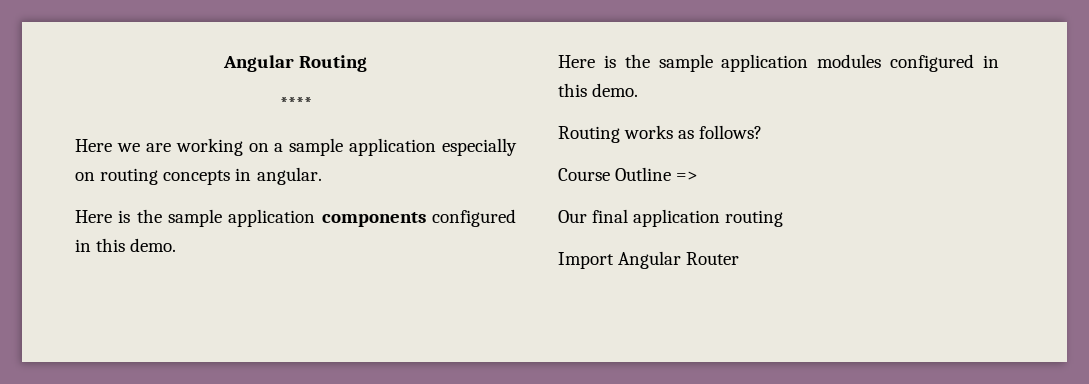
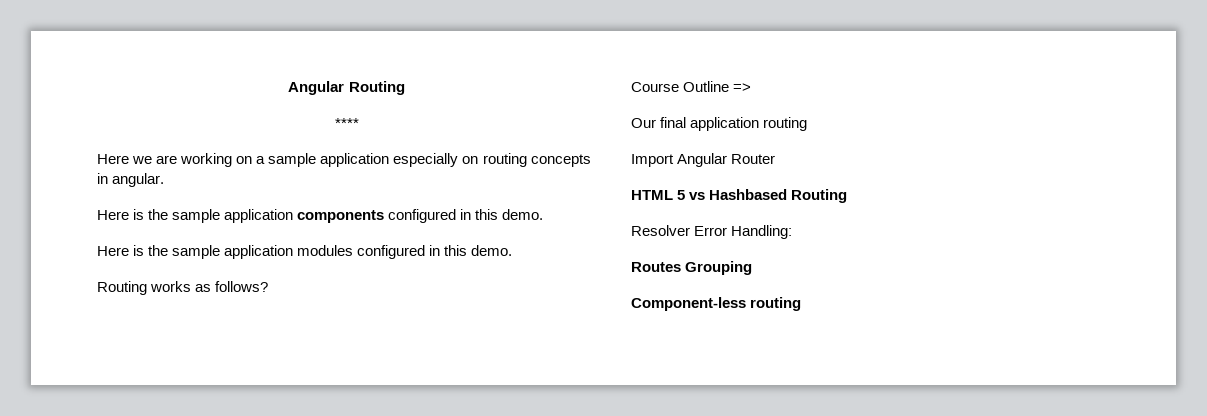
(740, 258) none -> [631,189,848,203] [631,225,793,239] [631,261,753,275] [631,297,802,311] // HTML 5 vs Hashbased Routing // Resolver Error Handling: // Routes Grouping // Component-less routing

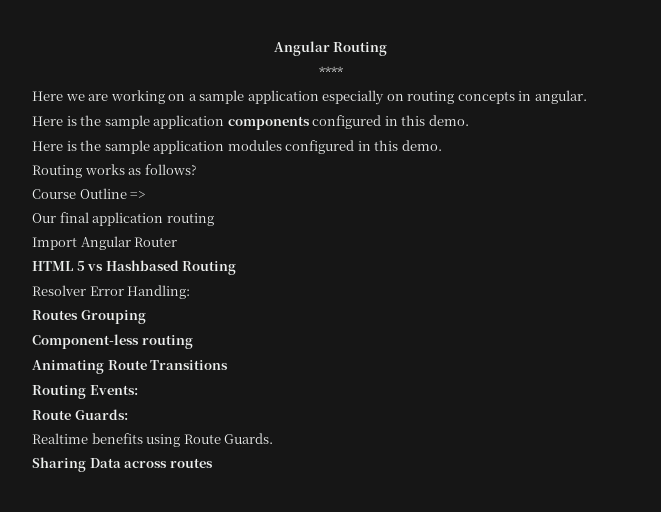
(802, 304) none -> [32,360,229,374] [32,385,138,399] [32,409,128,420] [32,433,274,447] [32,457,213,472] // Animating Route Transitions // Routing Events: // Route Guards: // Realtime benefits using Route Guards. // Sharing Data across routes

